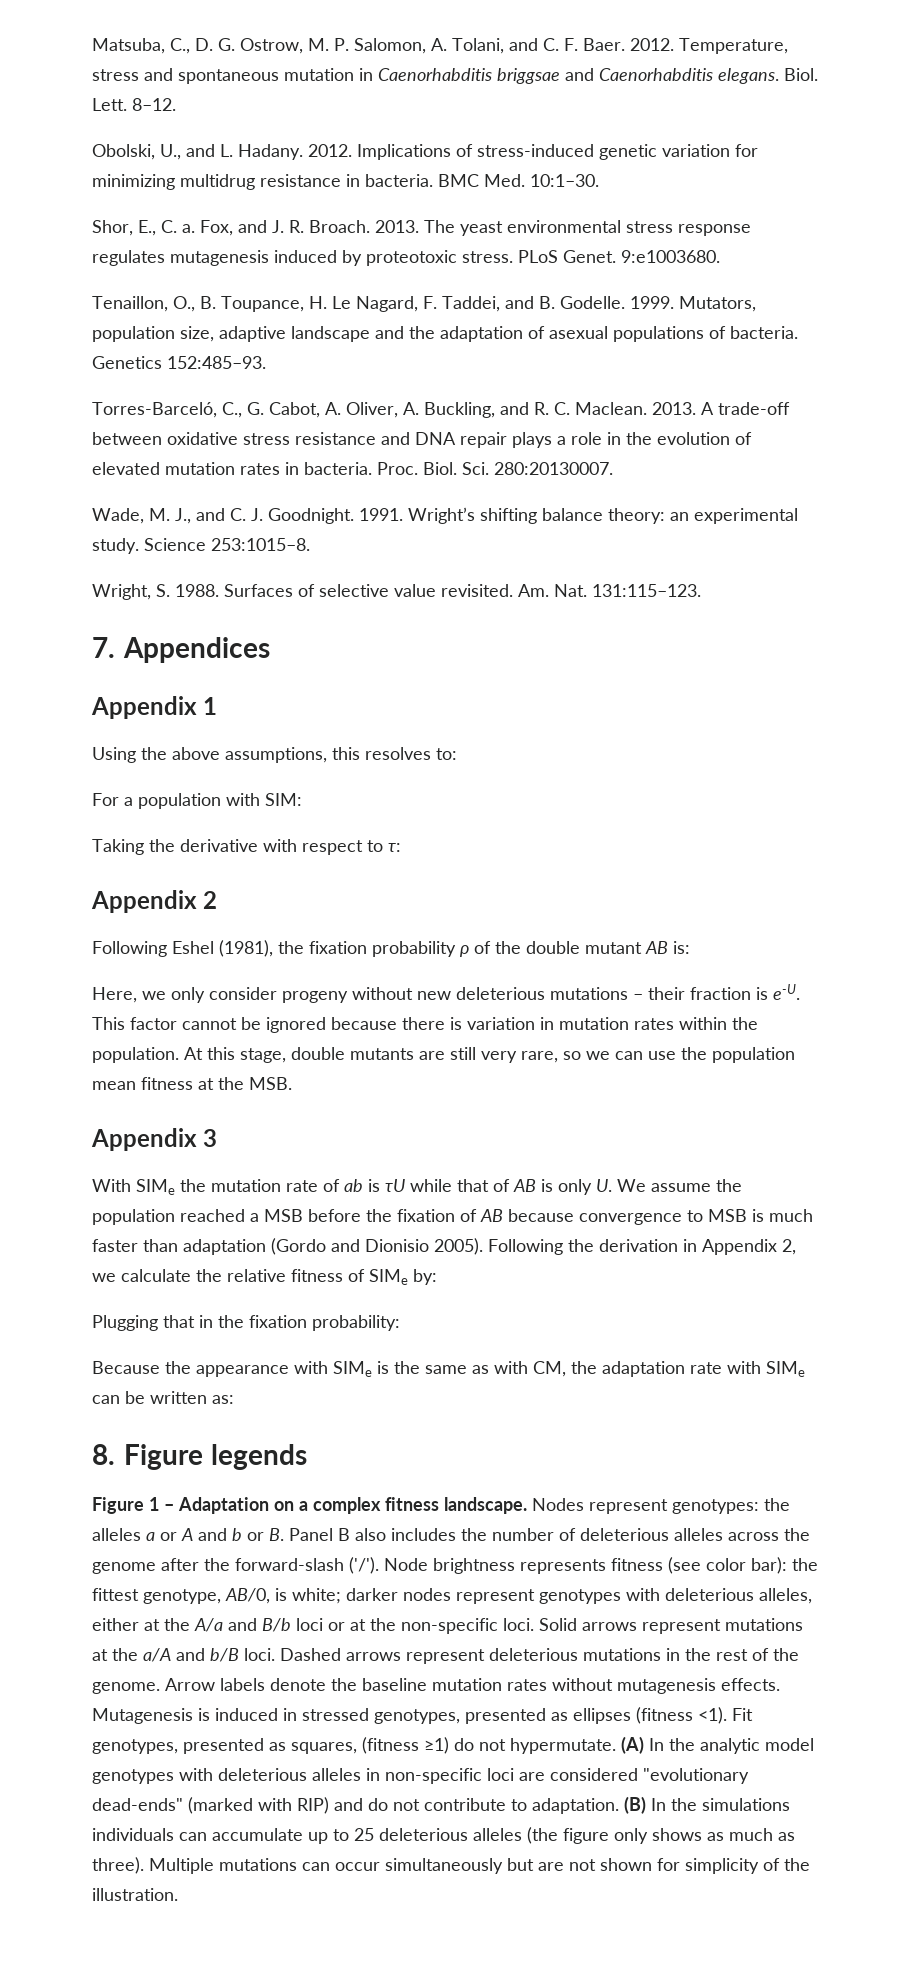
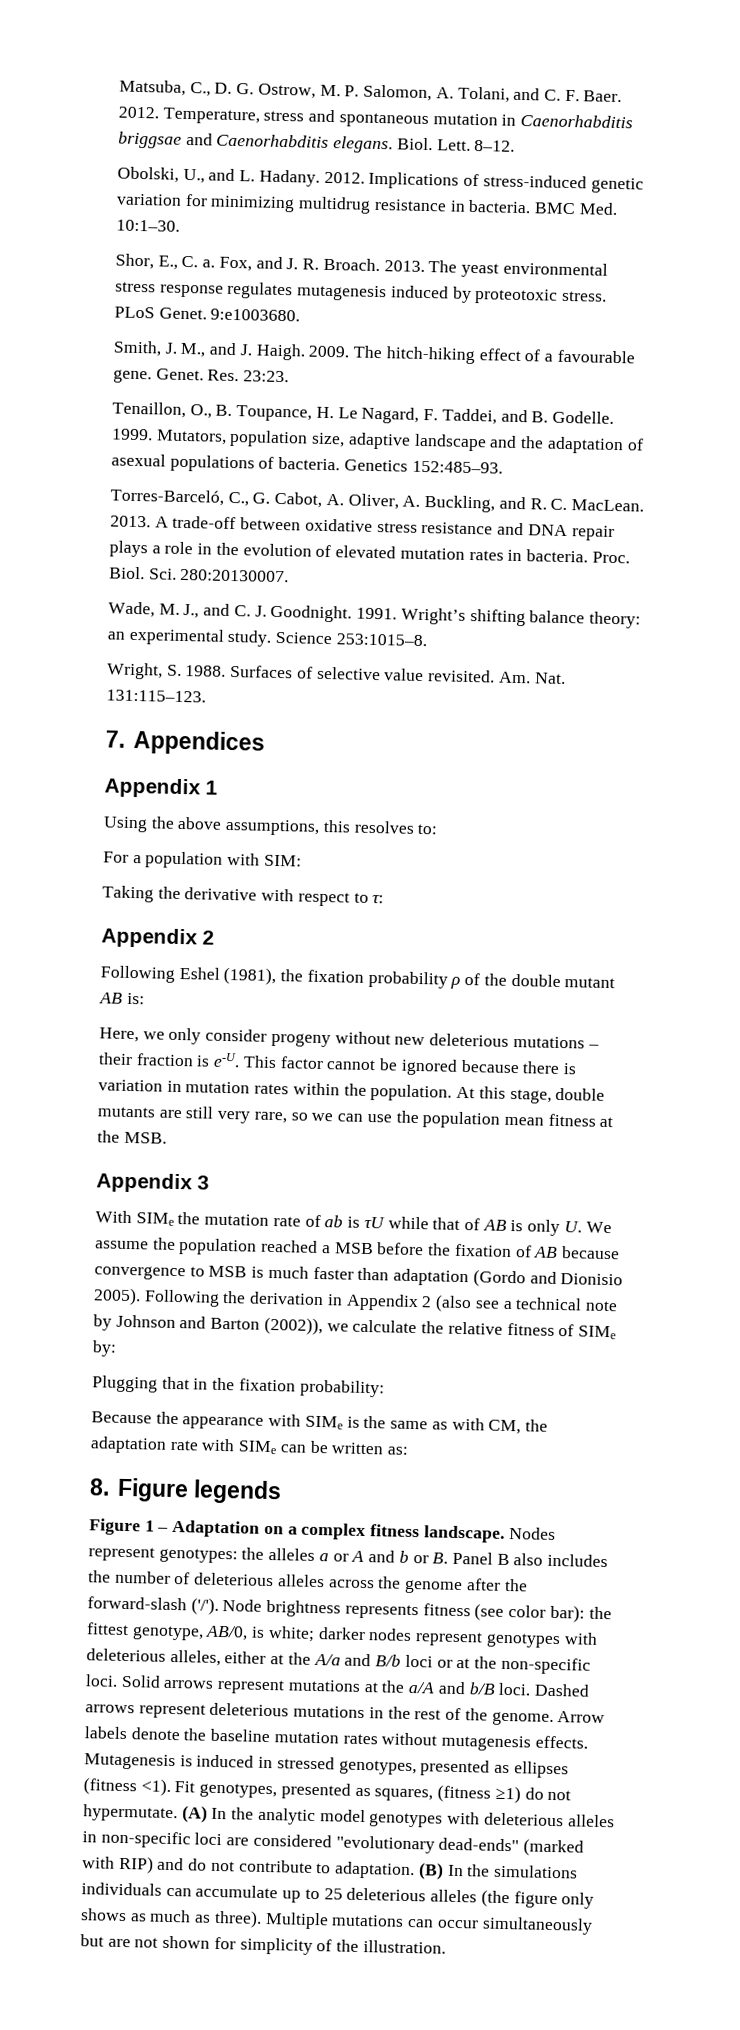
(720, 256) none -> [113,340,635,365] [113,368,290,384] // Smith, J. M., and J. Haigh. 2009. The hitch-hiking effect of a favourable gene. Genet. Res. 23:23.
[575,402,647,415] Maclean. -> [570,499,644,512] MacLean.
[782,1239,796,1255] 2, -> [421,1294,618,1313] [93,1314,323,1336] 2 (also see a technical note by Johnson and Barton (2002)),

